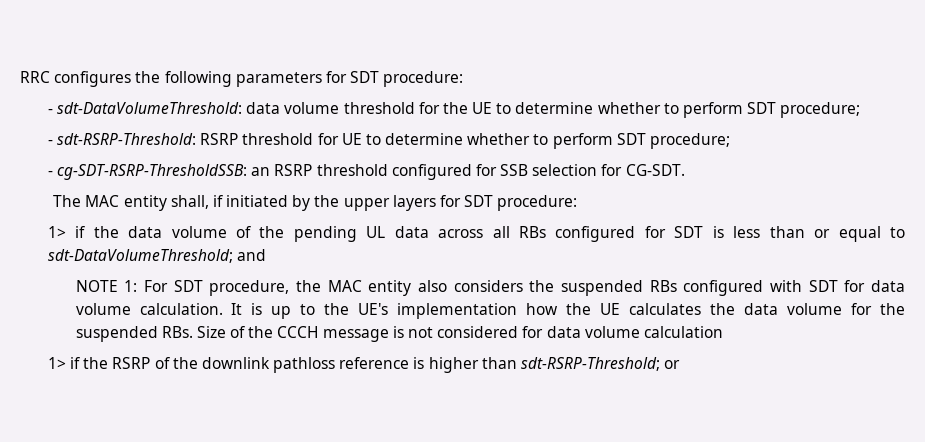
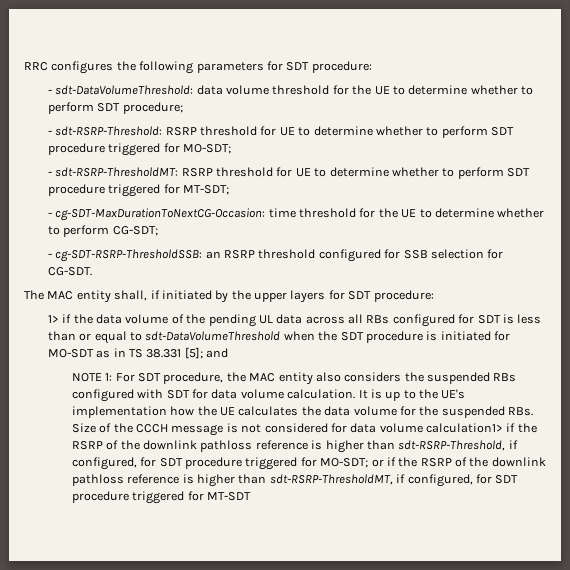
[649,133,730,149] procedure; -> [47,143,232,156] [47,167,531,179] [47,184,230,197] [47,208,545,221] [47,225,158,237] procedure triggered for MO-SDT; // - sdt-RSRP-ThresholdMT: RSRP threshold for UE to determine whether to perform SDT procedure triggered for MT-SDT; // - cg-SDT-MaxDurationToNextCG-Occasion: time threshold for the UE to determine whether to perform CG-SDT;
[47,249,233,263] sdt-DataVolumeThreshold; -> [145,331,511,343] [47,347,203,359] sdt-DataVolumeThreshold when the SDT procedure is initiated for MO-SDT as in TS 38.331 [5];
[643,326,723,338] [47,357,66,369] calculation // 1> -> [426,423,504,433] calculation1>
[520,357,681,371] sdt-RSRP-Threshold; or -> [398,440,518,451] [71,457,546,470] [71,474,519,487] [71,491,252,504] sdt-RSRP-Threshold, if configured, for SDT procedure triggered for MO-SDT; or if the RSRP of the downlink pathloss reference is higher than sdt-RSRP-ThresholdMT, if configured, for SDT procedure triggered for MT-SDT

